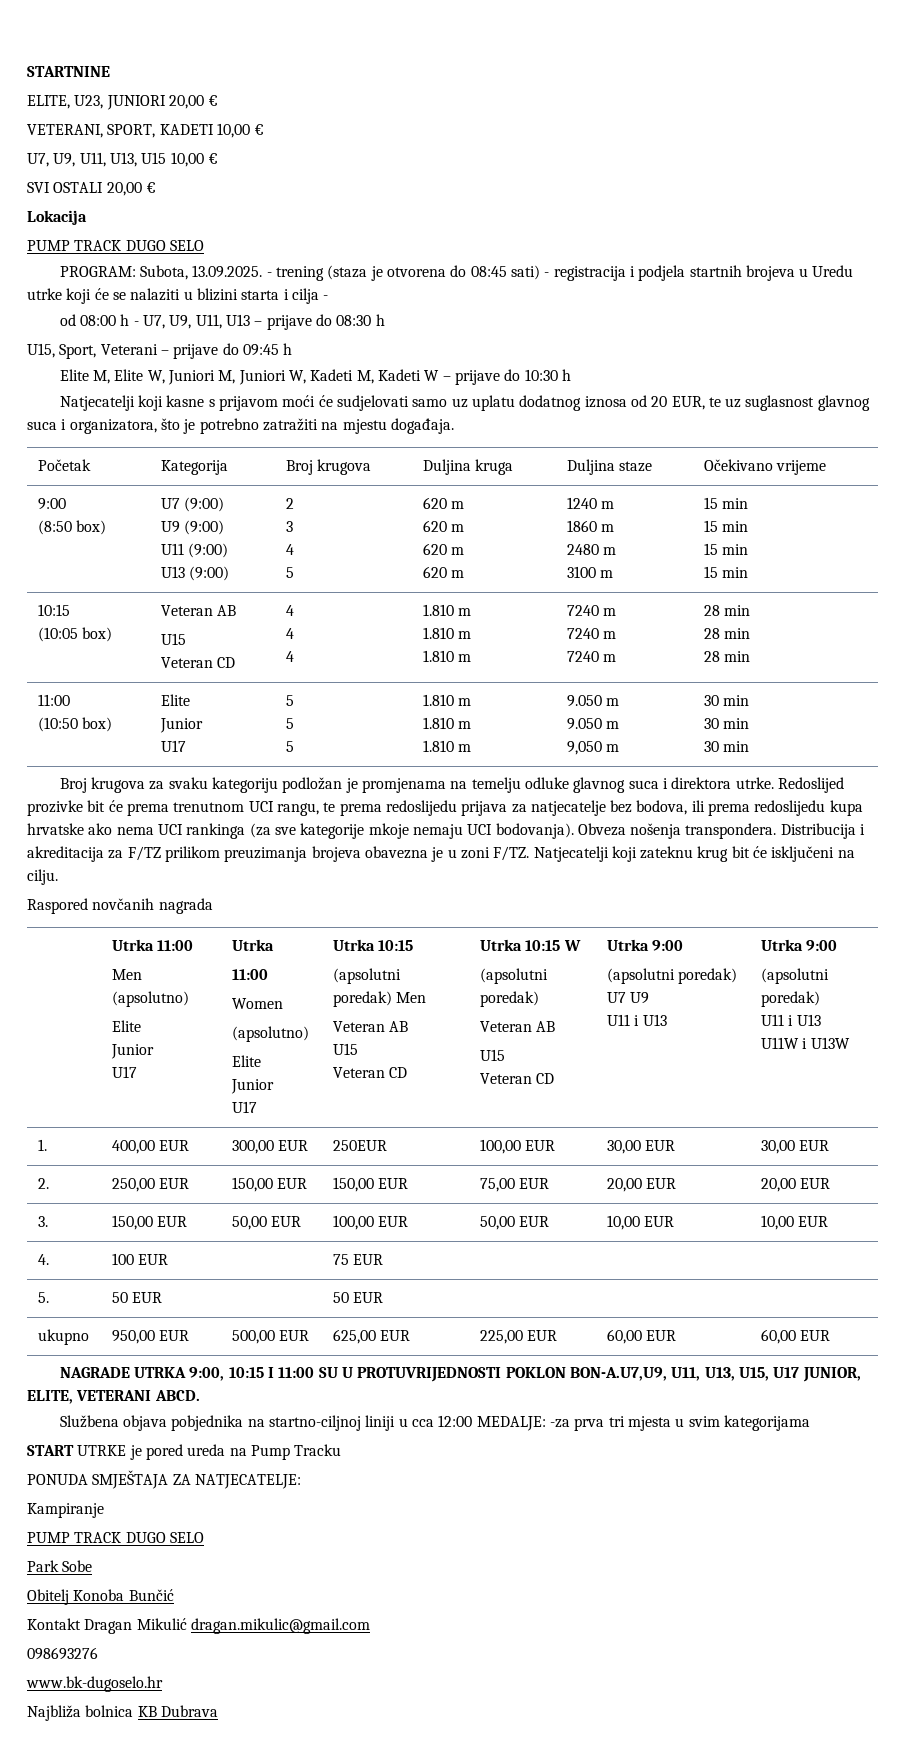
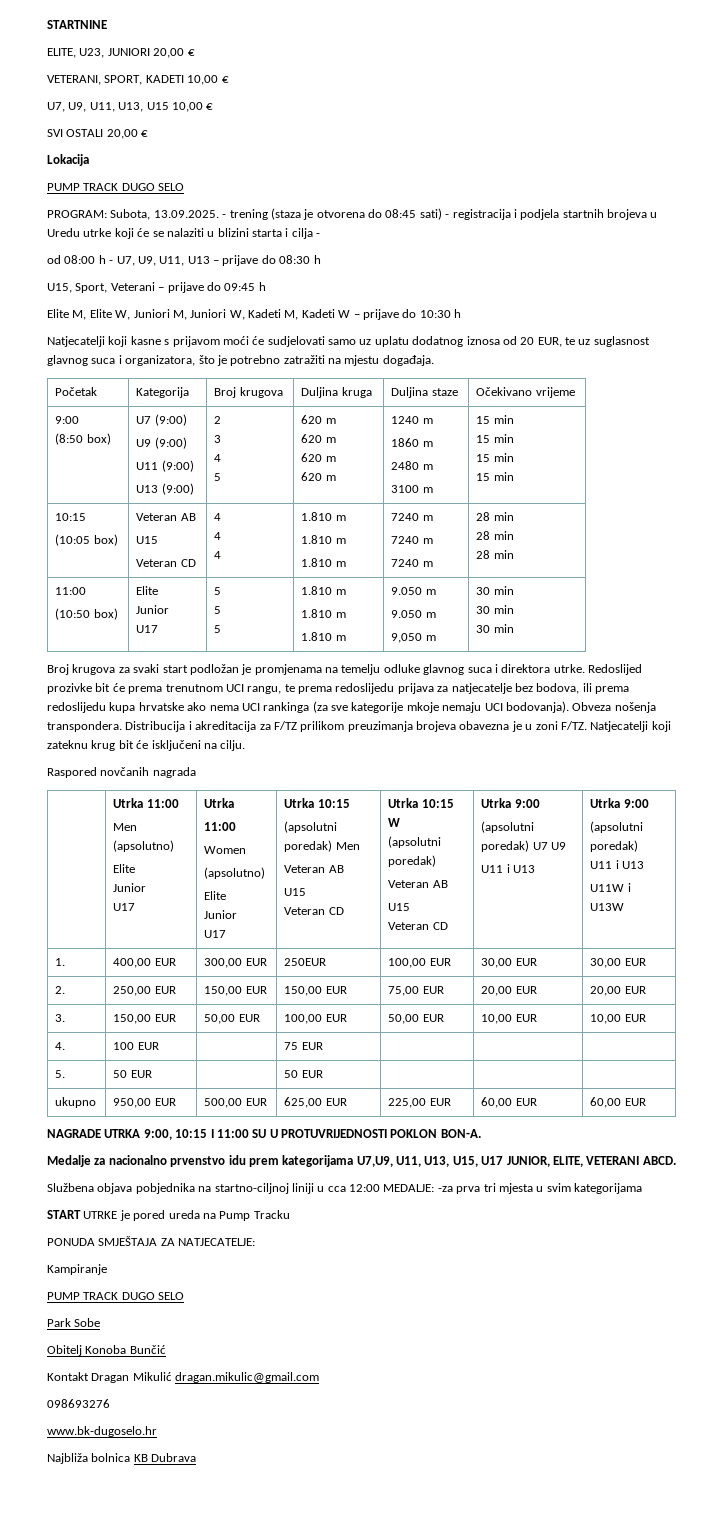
[168,777,278,793] svaku kategoriju -> [133,664,188,673] svaki start
[569,1367,667,1381] BON-A.U7,U9, -> [440,1129,481,1138] [47,1155,393,1167] BON-A. // Medalje za nacionalno prvenstvo idu prem kategorijama U7,U9,

